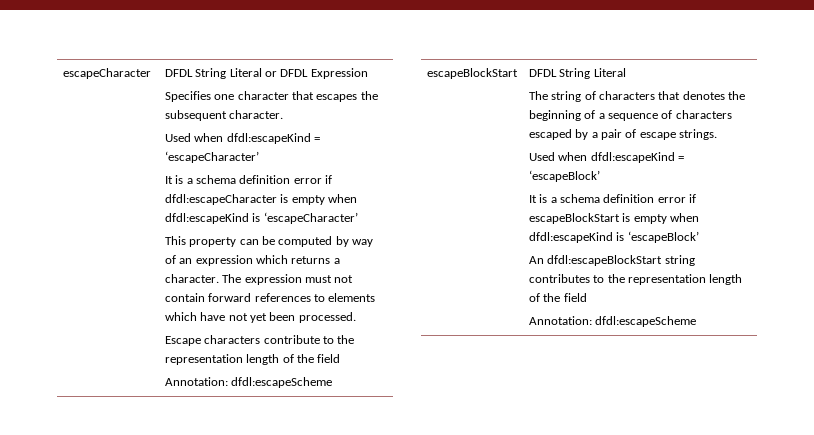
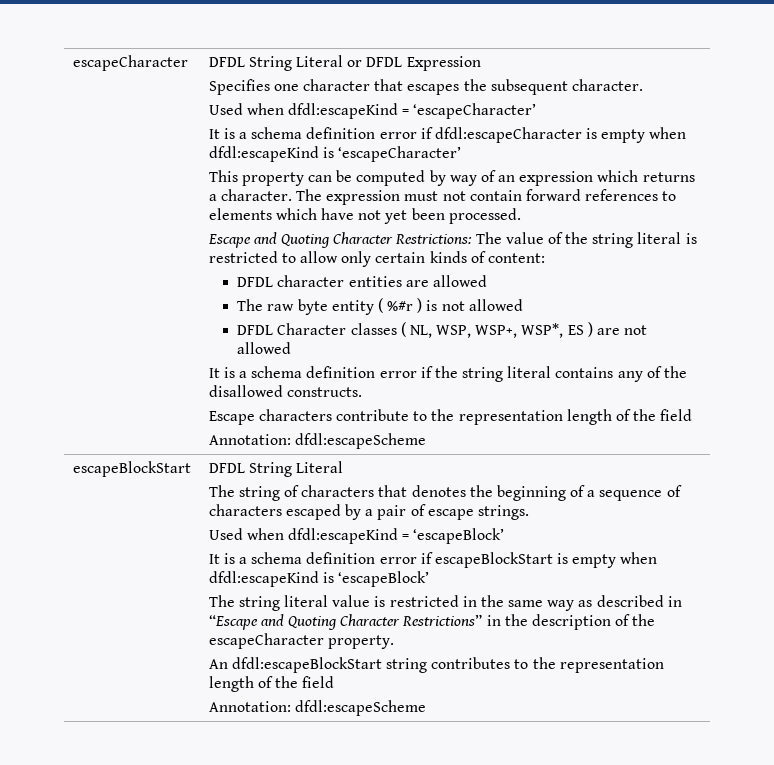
(356, 317) none -> [207,232,697,248] [208,251,545,267] [237,275,487,287] [237,298,523,315] [237,322,648,338] [237,342,292,354] [208,366,688,382] [208,385,362,397] // Escape and Quoting Character Restrictions: The value of the string literal is restricted to allow only certain kinds of content: // DFDL character entities are allowed // The raw byte entity ( %#r ) is not allowed // DFDL Character classes ( NL, WSP, WSP+, WSP*, ES ) are not allowed // It is a schema definition error if the string literal contains any of the disallowed constructs.
(699, 237) none -> [208,595,682,611] [208,614,656,630] [208,633,394,649] // The string literal value is restricted in the same way as described in “Escape and Quoting Character Restrictions” in the description of the escapeCharacter property.

